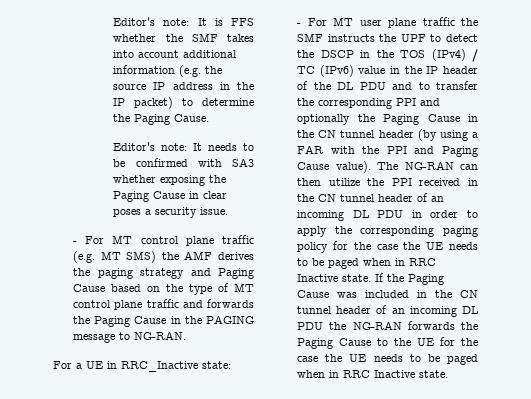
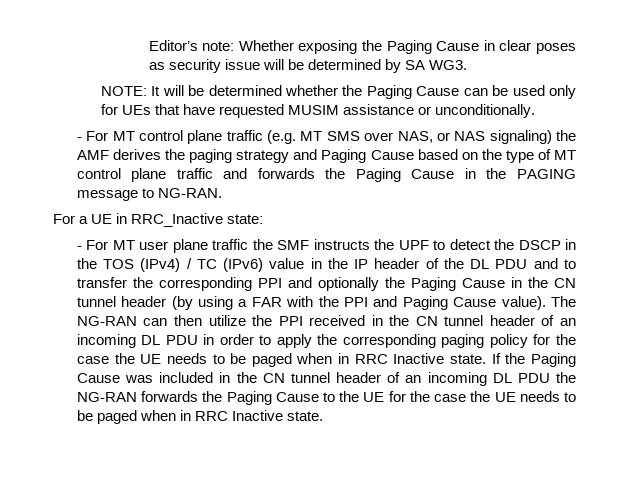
[113,17,254,26] [113,33,254,42] [113,50,238,58] [113,65,223,77] [113,82,254,90] [113,97,254,109] [113,114,210,125] [113,142,254,151] [113,158,254,167] [113,175,157,183] Editor's note: It is FFS whether the SMF takes into account additional information (e.g. the source IP address in the IP packet) to determine the Paging Cause. // Editor's note: It needs to be confirmed with SA3 whether -> [148,40,294,51] Editor’s note: Whether
[145,207,229,218] a security issue. -> [148,59,468,73] [100,85,577,99] [100,104,536,118] as security issue will be determined by SA WG3. // NOTE: It will be determined whether the Paging Cause can be used only for UEs that have requested MUSIM assistance or unconditionally.
[126,251,157,263] SMS) -> [326,130,552,144] SMS over NAS, or NAS signaling)

